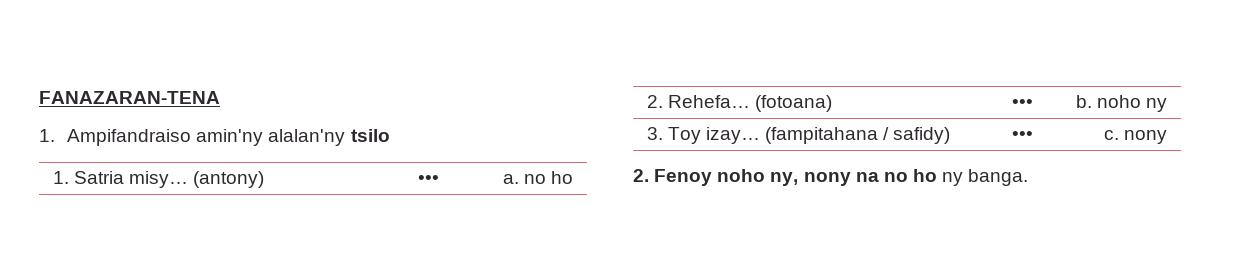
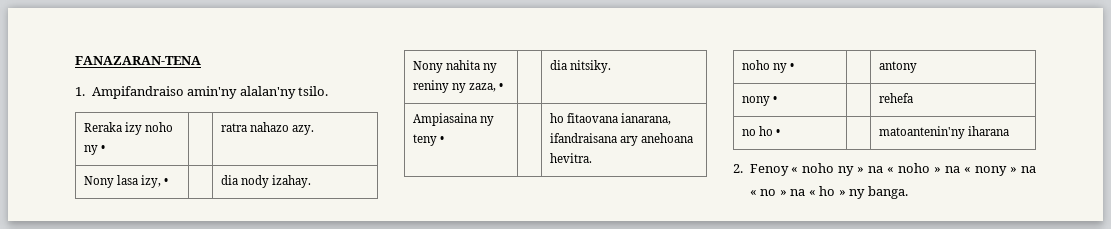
[350,129,390,142] [52,171,265,188] [418,175,439,184] [503,171,574,184] [646,95,832,112] [1012,99,1033,108] [1076,95,1168,112] [646,127,951,144] [1012,131,1033,140] [1104,130,1168,144] [633,169,937,186] tsilo // 1. Satria misy… (antony) | ••• | a. no ho // 2. Rehefa… (fotoana) | ••• | b. noho ny // 3. Toy izay… (fampitahana / safidy) | ••• | c. nony // 2. Fenoy noho ny, nony na no ho -> [298,86,329,96] [83,122,174,135] [83,145,105,155] [220,122,315,135] [83,175,169,188] [220,175,312,188] [412,60,498,73] [412,80,504,93] [549,60,611,73] [412,113,494,126] [412,134,444,146] [549,113,672,125] [549,133,694,146] [549,153,592,163] [741,60,795,73] [878,61,917,73] [741,96,777,106] [878,93,913,103] [741,126,781,136] [878,126,1009,139] [733,163,1036,176] [749,186,846,196] tsilo. // Reraka izy noho ny • | | ratra nahazo azy. // Nony lasa izy, • | | dia nody izahay. // Nony nahita ny reniny ny zaza, • | | dia nitsiky. // Ampiasaina ny teny • | | ho fitaovana ianarana, ifandraisana ary anehoana hevitra. // noho ny • | | antony // nony • | | rehefa // no ho • | | matoantenin'ny iharana // 2. Fenoy « noho ny » na « noho » na « nony » na « no » na « ho »

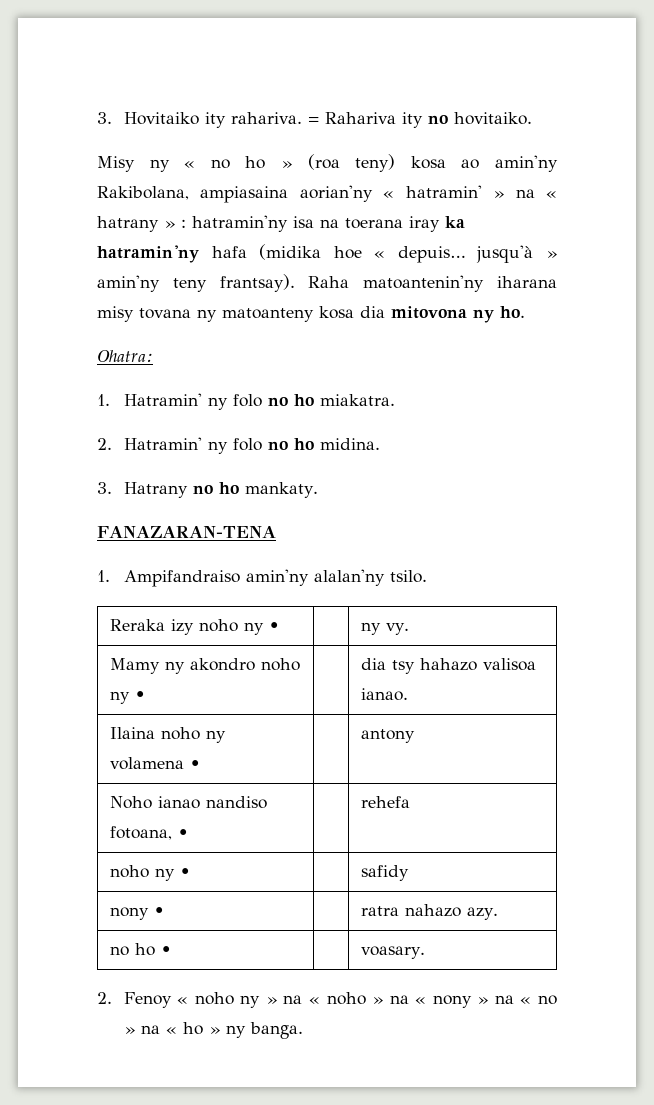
(75, 60) none -> [97,112,532,128] [97,154,558,172] [97,185,558,203] [97,215,465,232] [97,244,557,263] [97,274,557,292] [97,306,525,323] [97,350,153,362] [97,393,395,410] [97,437,380,454] [97,482,318,498] 3. Hovitaiko ity rahariva. = Rahariva ity no hovitaiko. // Misy ny « no ho » (roa teny) kosa ao amin'ny Rakibolana, ampiasaina aorian'ny « hatramin' » na « hatrany » : hatramin'ny isa na toerana iray ka hatramin'ny hafa (midika hoe « depuis… jusqu'à » amin'ny teny frantsay). Raha matoantenin'ny iharana misy tovana ny matoanteny kosa dia mitovona ny ho. // Ohatra: // 1. Hatramin' ny folo no ho miakatra. // 2. Hatramin' ny folo no ho midina. // 3. Hatrany no ho mankaty. //
[220,122,315,135] [83,175,169,188] [220,175,312,188] [412,60,498,73] [412,80,504,93] [549,60,611,73] [412,113,494,126] [412,134,444,146] [549,113,672,125] [549,133,694,146] [549,153,592,163] [741,60,795,73] [878,61,917,73] ratra nahazo azy. // Nony lasa izy, • | | dia nody izahay. // Nony nahita ny reniny ny zaza, • | | dia nitsiky. // Ampiasaina ny teny • | | ho fitaovana ianarana, ifandraisana ary anehoana hevitra. // noho ny • | | antony -> [360,622,409,635] [109,658,300,674] [109,691,145,704] [360,658,536,674] [360,688,408,701] [109,727,226,743] [109,757,200,770] [360,729,415,743] [109,796,267,809] [109,826,188,840] [360,796,410,808] [109,865,190,881] [360,865,409,881] ny vy. // Mamy ny akondro noho ny • | | dia tsy hahazo valisoa ianao. // Ilaina noho ny volamena • | | antony // Noho ianao nandiso fotoana, • | | rehefa // noho ny • | | safidy
[878,93,913,103] rehefa -> [360,904,498,920] ratra nahazo azy.
[878,126,1009,139] matoantenin'ny iharana -> [360,946,425,959] voasary.

